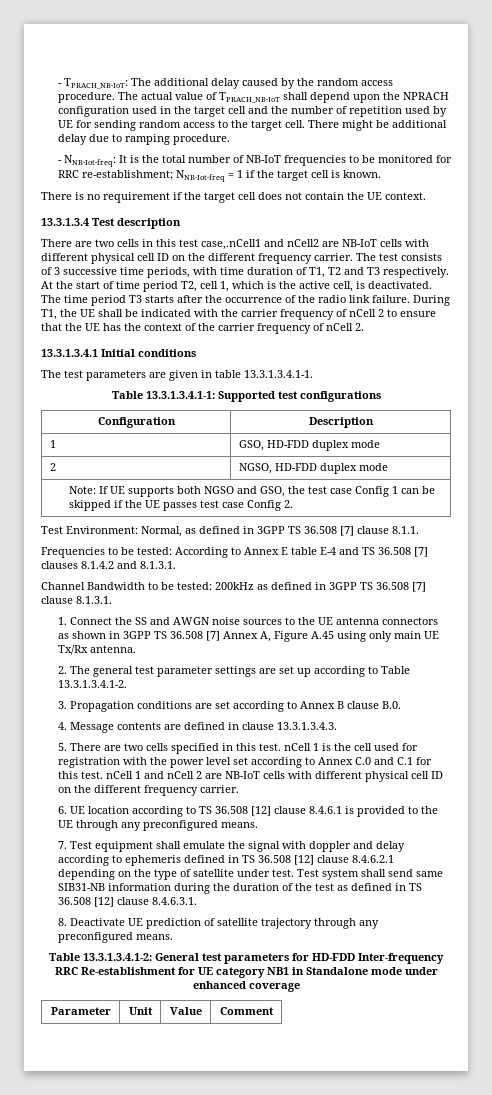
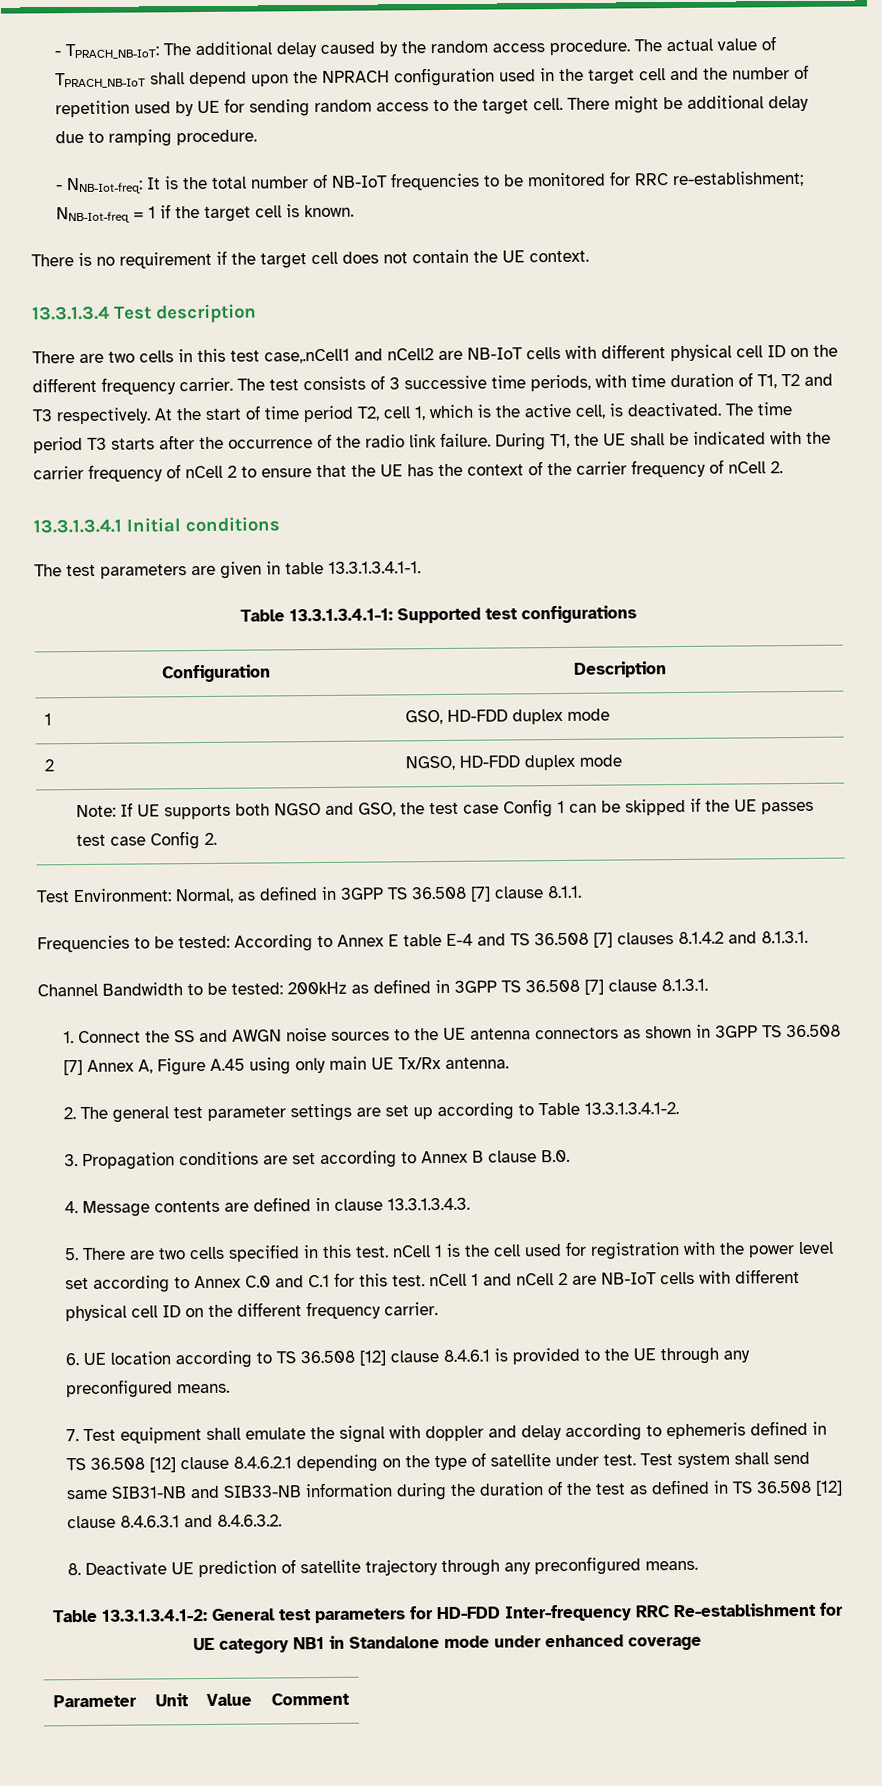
(105, 887) none -> [190,1485,303,1499] and SIB33-NB
[151,897,197,905] 8.4.6.3.1. -> [120,1514,283,1528] 8.4.6.3.1 and 8.4.6.3.2.

